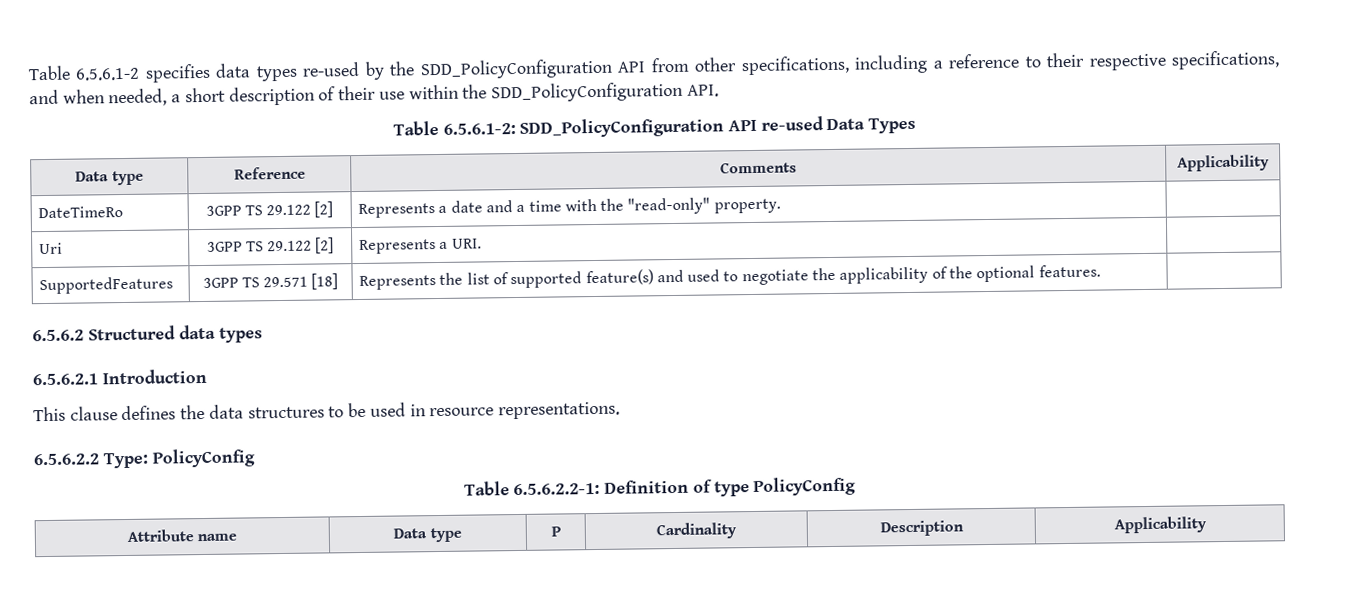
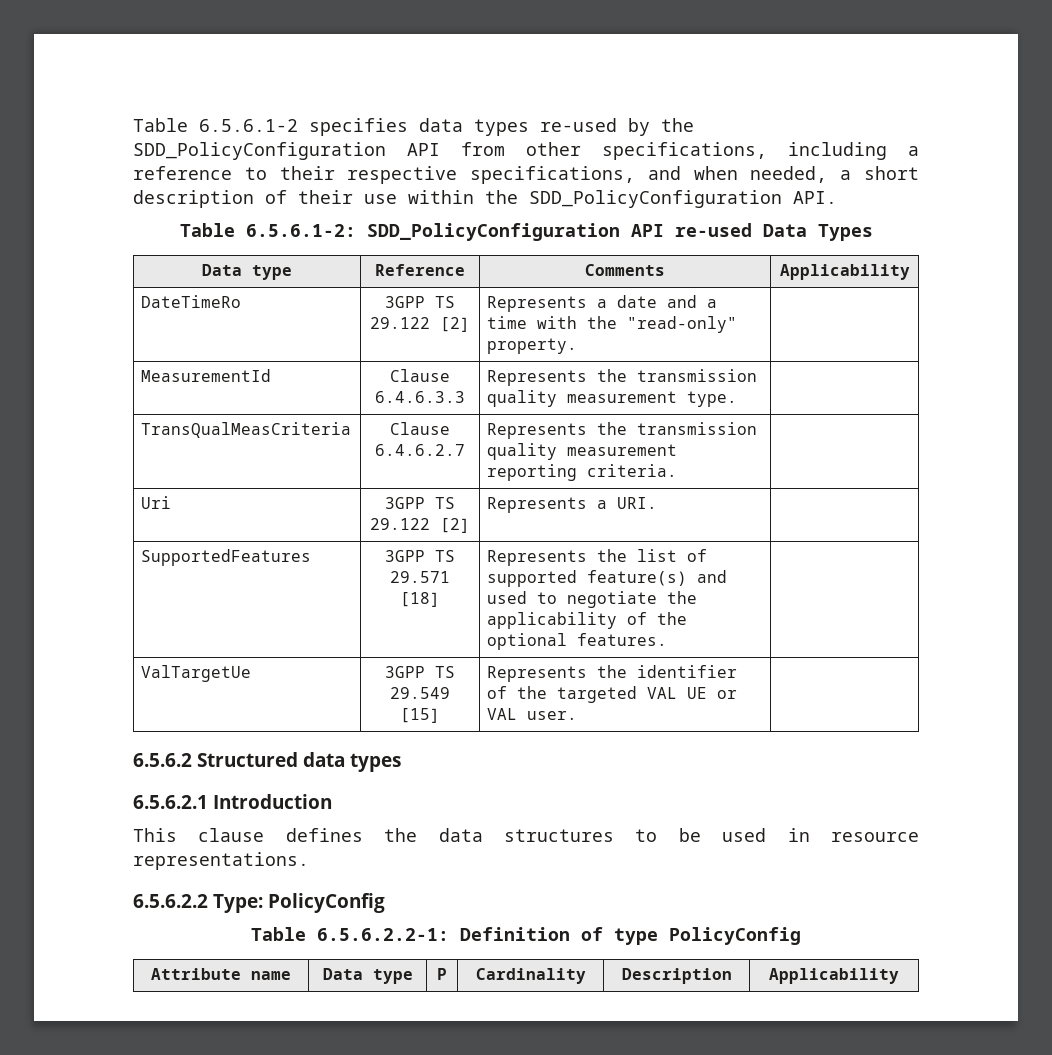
(781, 206) none -> [141,369,272,382] [390,369,450,382] [375,391,465,403] [487,369,758,386] [487,390,738,407] [141,422,352,438] [390,422,450,435] [375,444,465,456] [487,422,758,439] [487,443,678,460] [487,464,678,481] // MeasurementId | Clause 6.4.6.3.3 | Represents the transmission quality measurement type. | // TransQualMeasCriteria | Clause 6.4.6.2.7 | Represents the transmission quality measurement reporting criteria. |
(1101, 271) none -> [141,665,252,682] [385,666,455,678] [390,687,450,699] [400,708,440,723] [487,665,738,682] [487,686,738,703] [487,708,578,720] // ValTargetUe | 3GPP TS 29.549 [15] | Represents the identifier of the targeted VAL UE or VAL user. |

